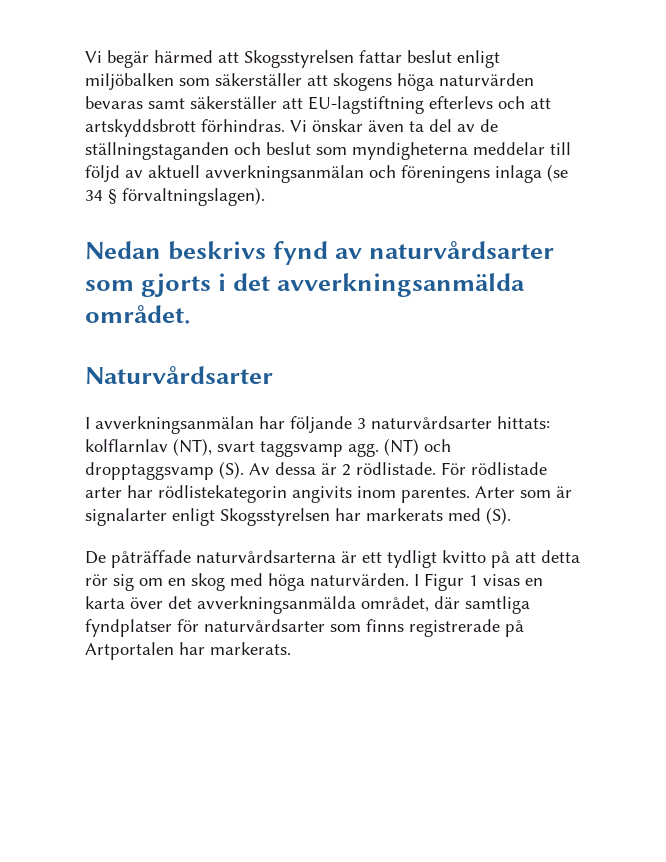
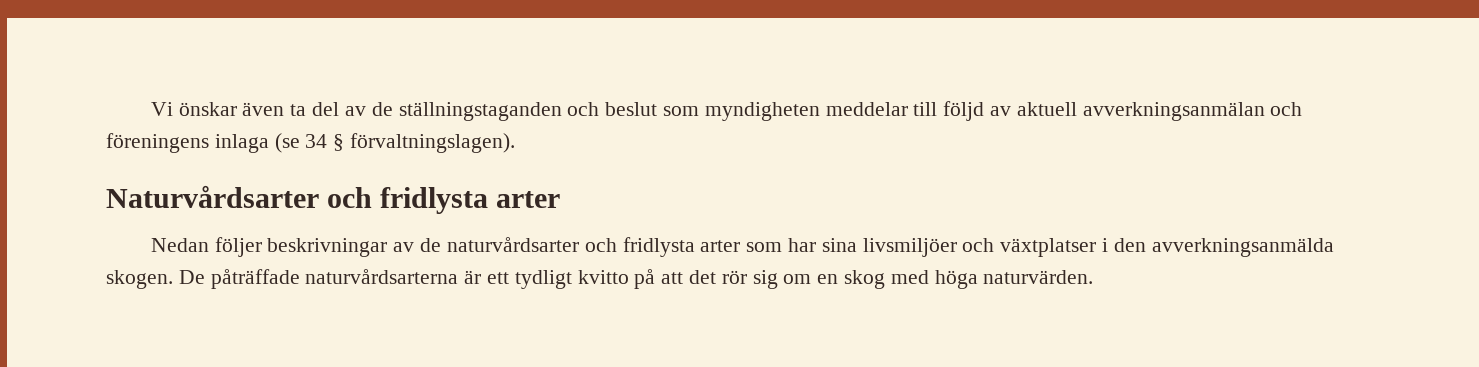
[85,50,500,68] [85,73,534,91] [85,96,551,114] [85,119,307,137] Vi begär härmed att Skogsstyrelsen fattar beslut enligt miljöbalken som säkerställer att skogens höga naturvärden bevaras samt säkerställer att EU-lagstiftning efterlevs och att artskyddsbrott förhindras. Vi -> [150,102,173,116] Vi
[352,142,468,160] myndigheterna -> [704,102,820,121] myndigheten
[85,241,555,265] [85,273,526,297] [85,305,190,324] [85,366,273,384] [85,416,550,434] [85,438,451,457] [85,461,547,480] [85,485,572,503] [85,507,511,526] Nedan beskrivs fynd av naturvårdsarter som gjorts i det avverkningsanmälda området. // Naturvårdsarter // I avverkningsanmälan har följande 3 naturvårdsarter hittats: kolflarnlav (NT), svart taggsvamp agg. (NT) och dropptaggsvamp (S). Av dessa är 2 rödlistade. För rödlistade arter har rödlistekategorin angivits inom parentes. Arter som är signalarter enligt Skogsstyrelsen har markerats med (S). // -> [106,185,561,214] [150,237,1334,257] [106,270,173,289] Naturvårdsarter och fridlysta arter // Nedan följer beskrivningar av de naturvårdsarter och fridlysta arter som har sina livsmiljöer och växtplatser i den avverkningsanmälda skogen.
[541,550,580,563] detta -> [689,270,717,284] det
[414,573,543,591] [85,596,530,614] [85,619,524,637] [85,642,291,660] I Figur 1 visas en karta över det avverkningsanmälda området, där samtliga fyndplatser för naturvårdsarter som finns registrerade på Artportalen har markerats. -> (1094, 277) none

